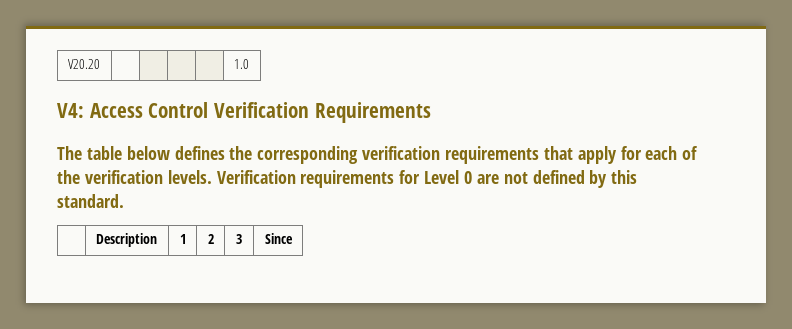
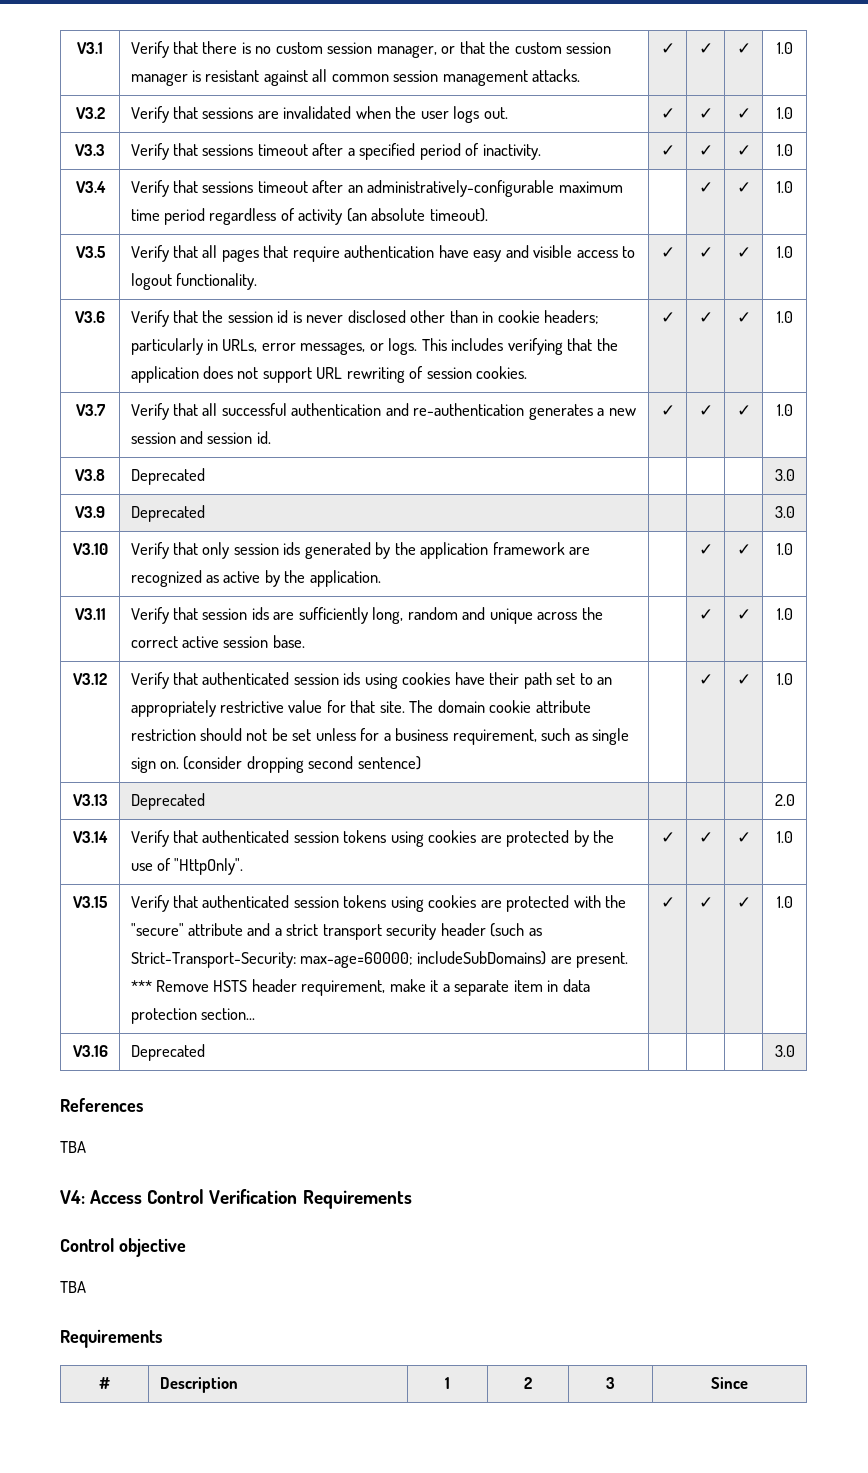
[67,59,100,69] [233,59,249,69] V20.20 | | | | | 1.0 -> [77,42,103,54] [130,41,611,58] [130,69,581,86] [660,43,675,54] [698,43,713,54] [736,43,751,54] [776,42,793,54] [75,107,105,119] [130,106,508,123] [660,108,675,119] [698,108,713,119] [736,108,751,119] [776,107,793,119] [75,144,105,156] [130,143,541,160] [660,145,675,156] [698,145,713,156] [736,145,751,156] [776,144,793,156] [75,181,106,193] [130,180,623,197] [130,208,488,225] [698,182,713,193] [736,182,751,193] [776,181,793,193] [75,246,106,258] [130,245,635,262] [130,273,257,290] [660,247,675,258] [698,247,713,258] [736,247,751,258] [776,246,793,258] [75,311,105,323] [130,310,599,327] [130,338,618,355] [130,366,528,383] [660,312,675,323] [698,312,713,323] [736,312,751,323] [776,311,793,323] [75,404,106,416] [130,403,636,420] [130,431,271,444] [660,405,675,416] [698,405,713,416] [736,405,751,416] [776,404,793,416] [75,469,105,481] [130,468,205,485] [774,469,795,481] [75,506,105,518] [130,505,205,522] [774,506,795,518] [72,543,108,555] [130,542,591,559] [130,570,381,587] [698,544,713,555] [736,544,751,555] [776,543,793,555] [74,608,106,620] [130,607,603,624] [130,635,305,648] [698,609,713,620] [736,609,751,620] [776,608,793,620] [73,673,107,685] [130,672,612,689] [130,700,591,717] [130,728,629,745] [130,756,421,773] [698,674,713,685] [736,674,751,685] [776,673,793,685] [72,794,108,806] [130,793,205,810] [774,794,795,806] [73,831,108,843] [130,830,615,847] [130,858,244,875] [660,832,675,843] [698,832,713,843] [736,832,751,843] [776,831,793,843] [73,896,108,908] [130,895,627,912] [130,923,542,940] [130,951,629,968] [130,979,590,996] [130,1008,255,1024] [660,897,675,908] [698,897,713,908] [736,897,751,908] [776,896,793,908] [72,1045,108,1057] [130,1044,205,1061] [774,1045,795,1057] [60,1098,143,1112] [60,1141,86,1153] V3.1 | Verify that there is no custom session manager, or that the custom session manager is resistant against all common session management attacks. | ✓ | ✓ | ✓ | 1.0 // V3.2 | Verify that sessions are invalidated when the user logs out. | ✓ | ✓ | ✓ | 1.0 // V3.3 | Verify that sessions timeout after a specified period of inactivity. | ✓ | ✓ | ✓ | 1.0 // V3.4 | Verify that sessions timeout after an administratively-configurable maximum time period regardless of activity (an absolute timeout). | | ✓ | ✓ | 1.0 // V3.5 | Verify that all pages that require authentication have easy and visible access to logout functionality. | ✓ | ✓ | ✓ | 1.0 // V3.6 | Verify that the session id is never disclosed other than in cookie headers; particularly in URLs, error messages, or logs. This includes verifying that the application does not support URL rewriting of session cookies. | ✓ | ✓ | ✓ | 1.0 // V3.7 | Verify that all successful authentication and re-authentication generates a new session and session id. | ✓ | ✓ | ✓ | 1.0 // V3.8 | Deprecated | | | | 3.0 // V3.9 | Deprecated | | | | 3.0 // V3.10 | Verify that only session ids generated by the application framework are recognized as active by the application. | | ✓ | ✓ | 1.0 // V3.11 | Verify that session ids are sufficiently long, random and unique across the correct active session base. | | ✓ | ✓ | 1.0 // V3.12 | Verify that authenticated session ids using cookies have their path set to an appropriately restrictive value for that site. The domain cookie attribute restriction should not be set unless for a business requirement, such as single sign on. (consider dropping second sentence) | | ✓ | ✓ | 1.0 // V3.13 | Deprecated | | | | 2.0 // V3.14 | Verify that authenticated session tokens using cookies are protected by the use of "HttpOnly". | ✓ | ✓ | ✓ | 1.0 // V3.15 | Verify that authenticated session tokens using cookies are protected with the "secure" attribute and a strict transport security header (such as Strict-Transport-Security: max-age=60000; includeSubDomains) are present. *** Remove HSTS header requirement, make it a separate item in data protection section... | ✓ | ✓ | ✓ | 1.0 // V3.16 | Deprecated | | | | 3.0 // References // TBA
[57,146,699,164] [57,170,638,188] [57,194,124,208] The table below defines the corresponding verification requirements that apply for each of the verification levels. Verification requirements for Level 0 are not defined by this standard. // -> [60,1238,186,1257] [60,1281,86,1293] [60,1329,162,1348] [99,1377,110,1389] Control objective // TBA // Requirements // #

